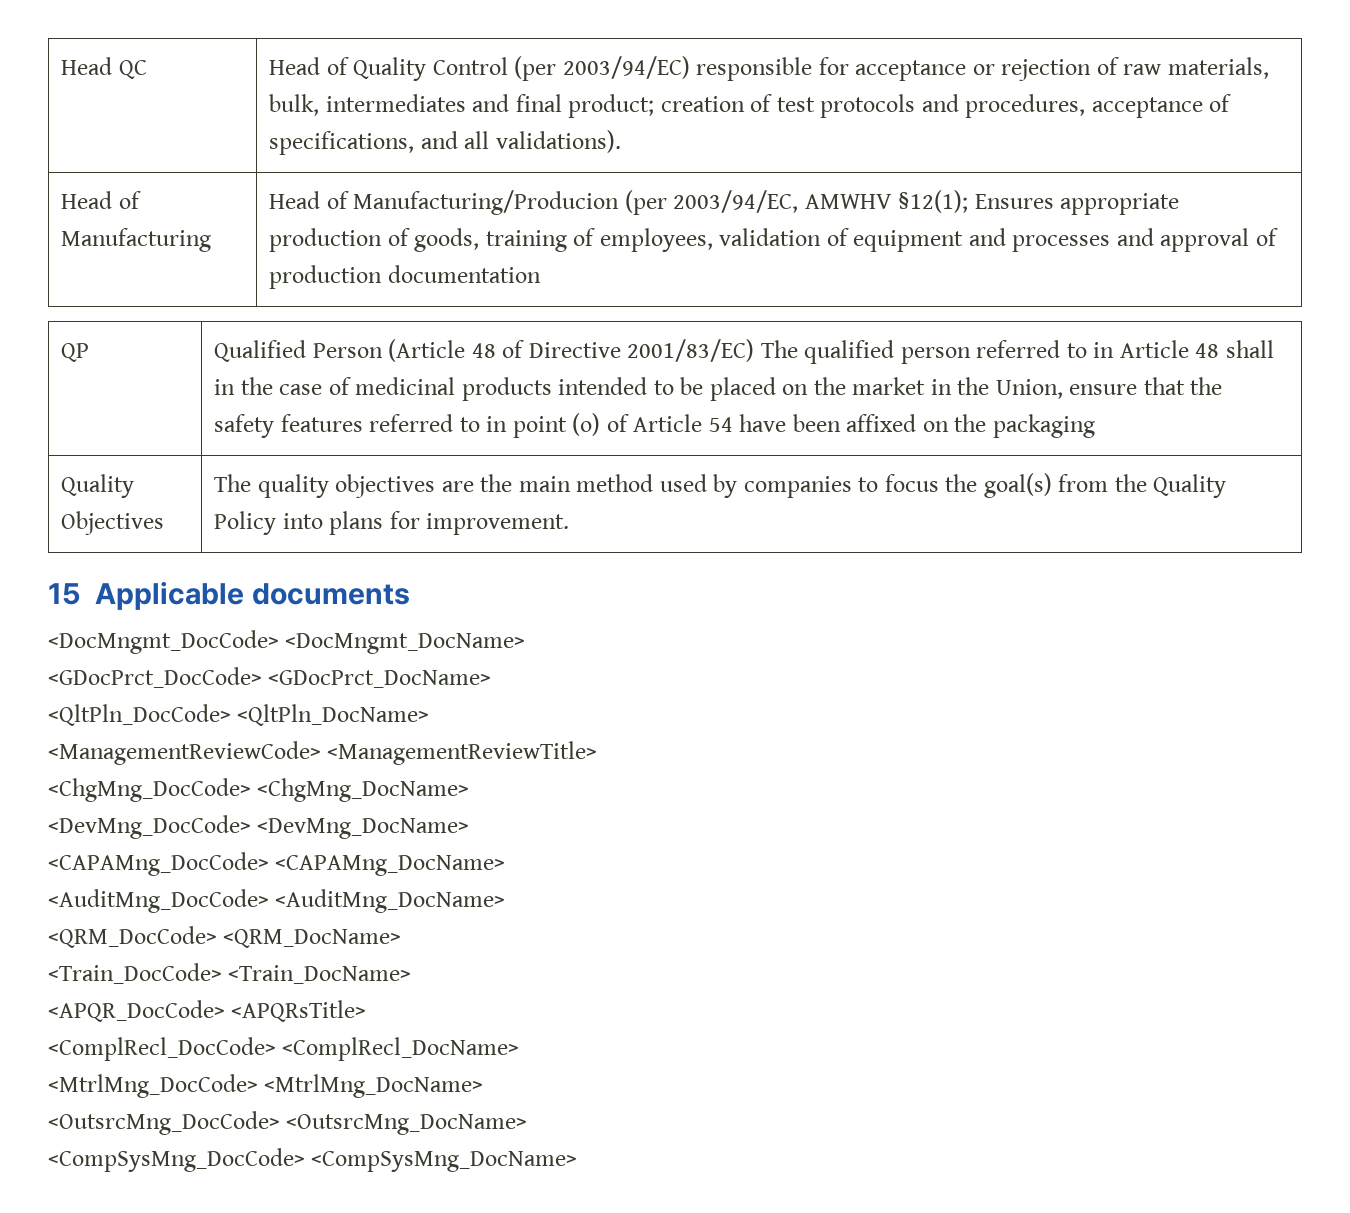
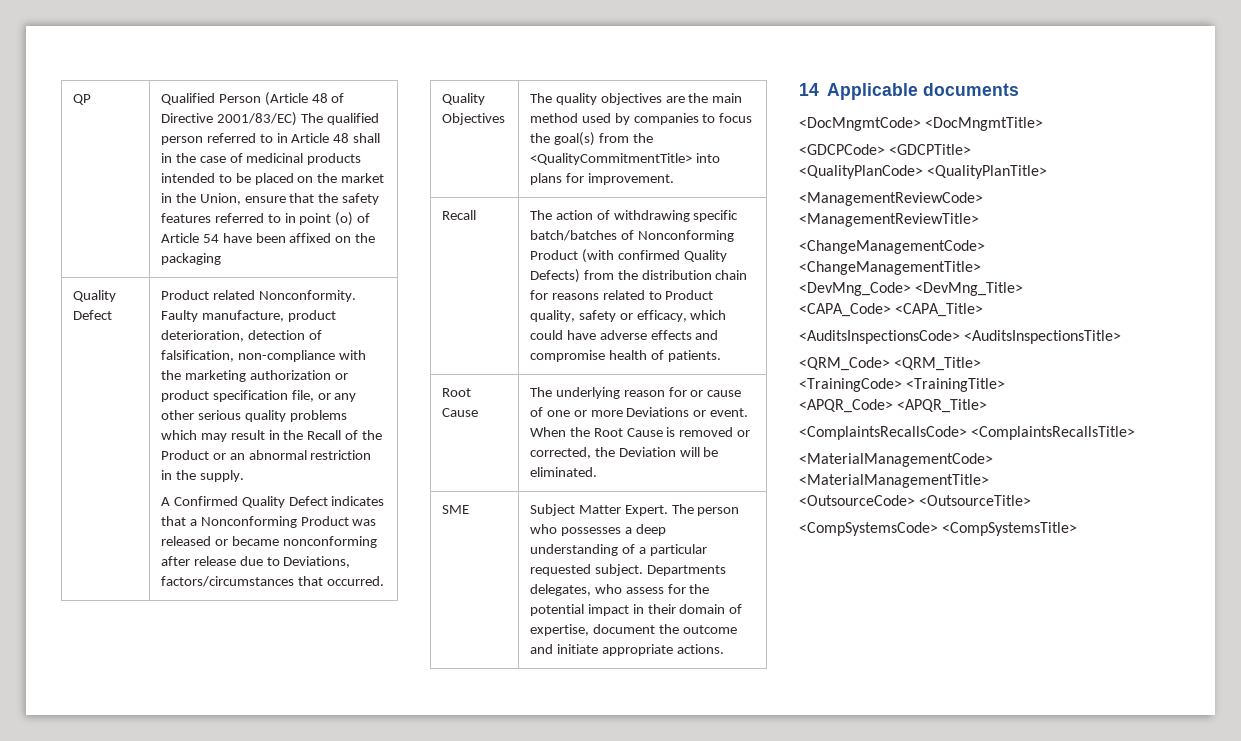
[61,57,147,79] [269,56,1269,81] [269,94,1232,118] [269,130,621,155] [61,191,141,209] [61,228,212,252] [269,190,1180,215] [269,228,1278,252] [269,265,541,289] Head QC | Head of Quality Control (per 2003/94/EC) responsible for acceptance or rejection of raw materials, bulk, intermediates and final product; creation of test protocols and procedures, acceptance of specifications, and all validations). // Head of Manufacturing | Head of Manufacturing/Producion (per 2003/94/EC, AMWHV §12(1); Ensures appropriate production of goods, training of employees, validation of equipment and processes and approval of production documentation // -> (72, 99) none
(1095, 426) none -> [72,290,116,302] [72,310,112,320] [160,290,356,302] [160,310,336,322] [160,330,322,342] [160,350,366,362] [160,370,348,382] [160,390,357,402] [160,410,347,422] [160,430,383,442] [160,450,372,460] [160,470,244,482] [160,496,385,508] [160,516,377,528] [160,536,377,548] [160,556,351,568] [160,576,384,587] // Quality Defect | Product related Nonconformity. Faulty manufacture, product deterioration, detection of falsification, non-compliance with the marketing authorization or product specification file, or any other serious quality problems which may result in the Recall of the Product or an abnormal restriction in the supply. // A Confirmed Quality Defect indicates that a Nonconforming Product was released or became nonconforming after release due to Deviations, factors/circumstances that occurred.
[1153,474,1227,498] [214,511,277,535] Quality Policy -> [529,153,692,165] <QualityCommitmentTitle>
[48,581,410,610] [48,630,526,654] [48,667,492,688] [48,704,430,726] [48,741,598,765] [48,778,470,802] [48,815,470,839] [48,852,506,876] [48,889,506,913] [48,926,402,948] [48,963,412,984] [48,1000,367,1022] [48,1037,520,1061] [48,1074,484,1098] [48,1111,528,1135] [48,1148,578,1172] // 15 Applicable documents // <DocMngmt_DocCode> <DocMngmt_DocName> // <GDocPrct_DocCode> <GDocPrct_DocName> // <QltPln_DocCode> <QltPln_DocName> // <ManagementReviewCode> <ManagementReviewTitle> // <ChgMng_DocCode> <ChgMng_DocName> // <DevMng_DocCode> <DevMng_DocName> // <CAPAMng_DocCode> <CAPAMng_DocName> // <AuditMng_DocCode> <AuditMng_DocName> // <QRM_DocCode> <QRM_DocName> // <Train_DocCode> <Train_DocName> // <APQR_DocCode> <APQRsTitle> // <ComplRecl_DocCode> <ComplRecl_DocName> // <MtrlMng_DocCode> <MtrlMng_DocName> // <OutsrcMng_DocCode> <OutsrcMng_DocName> // <CompSysMng_DocCode> <CompSysMng_DocName> -> [441,210,476,220] [529,210,739,222] [529,230,734,242] [529,249,727,263] [529,269,748,283] [529,290,714,300] [529,310,727,322] [529,330,719,340] [529,350,721,362] [441,388,471,397] [441,408,478,417] [529,387,742,399] [529,407,749,417] [529,427,751,437] [529,447,719,459] [529,467,597,477] [441,505,469,514] [529,504,740,516] [529,524,666,536] [529,544,707,556] [529,564,726,576] [529,584,710,596] [529,604,743,616] [529,624,737,636] [529,644,724,656] [799,83,1019,100] [799,117,1044,131] [799,144,972,155] [799,165,1048,179] [799,192,983,206] [799,213,979,227] [799,240,985,254] [799,261,981,275] [799,282,1024,296] [799,303,984,317] [799,330,1122,344] [799,357,982,371] [799,378,1006,392] [799,399,988,413] [799,426,1136,440] [799,453,993,467] [799,474,989,488] [799,495,1032,506] [799,522,1078,536] // Recall | The action of withdrawing specific batch/batches of Nonconforming Product (with confirmed Quality Defects) from the distribution chain for reasons related to Product quality, safety or efficacy, which could have adverse effects and compromise health of patients. // Root Cause | The underlying reason for or cause of one or more Deviations or event. When the Root Cause is removed or corrected, the Deviation will be eliminated. // SME | Subject Matter Expert. The person who possesses a deep understanding of a particular requested subject. Departments delegates, who assess for the potential impact in their domain of expertise, document the outcome and initiate appropriate actions. // 14 Applicable documents // <DocMngmtCode> <DocMngmtTitle> // <GDCPCode> <GDCPTitle> // <QualityPlanCode> <QualityPlanTitle> // <ManagementReviewCode> <ManagementReviewTitle> // <ChangeManagementCode> <ChangeManagementTitle> // <DevMng_Code> <DevMng_Title> // <CAPA_Code> <CAPA_Title> // <AuditsInspectionsCode> <AuditsInspectionsTitle> // <QRM_Code> <QRM_Title> // <TrainingCode> <TrainingTitle> // <APQR_Code> <APQR_Title> // <ComplaintsRecallsCode> <ComplaintsRecallsTitle> // <MaterialManagementCode> <MaterialManagementTitle> // <OutsourceCode> <OutsourceTitle> // <CompSystemsCode> <CompSystemsTitle>

